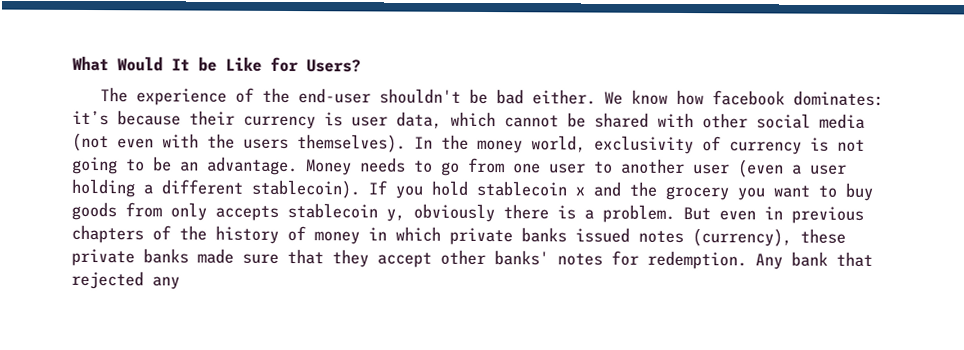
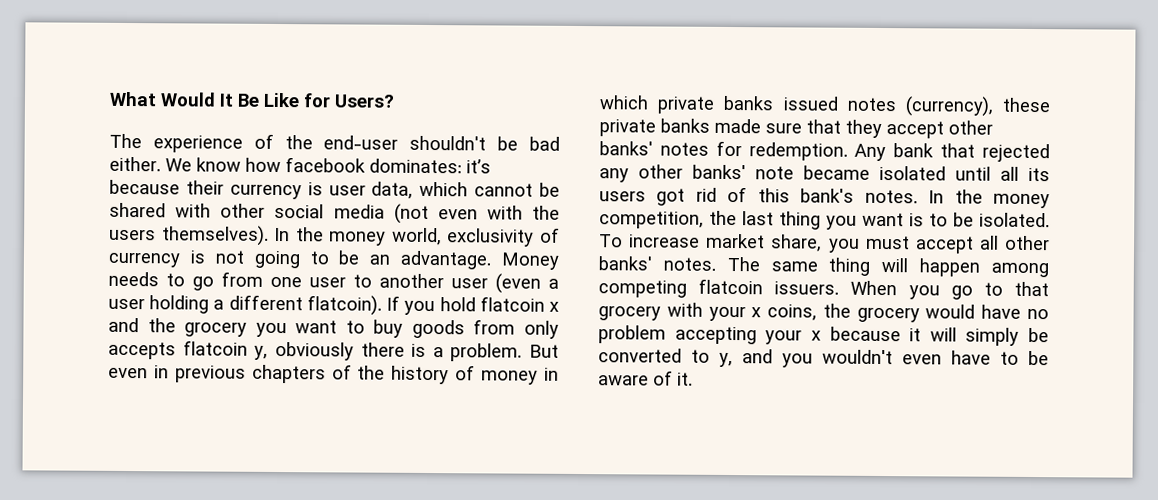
[198,56,217,72] be -> [237,93,260,107] Be
[251,179,360,199] stablecoin). -> [306,295,382,316] flatcoin).
[476,180,567,197] stablecoin -> [479,296,545,312] flatcoin
[287,203,378,219] stablecoin -> [182,340,248,356] flatcoin
(180, 283) none -> [638,164,1050,182] [599,186,1050,209] [599,210,1050,230] [599,233,1050,254] [598,256,1049,278] [598,278,1049,300] [598,302,1049,323] [598,325,1049,346] [598,348,1049,368] [598,370,693,386] other banks' note became isolated until all its users got rid of this bank's notes. In the money competition, the last thing you want is to be isolated. To increase market share, you must accept all other banks' notes. The same thing will happen among competing flatcoin issuers. When you go to that grocery with your x coins, the grocery would have no problem accepting your x because it will simply be converted to y, and you wouldn't even have to be aware of it.

